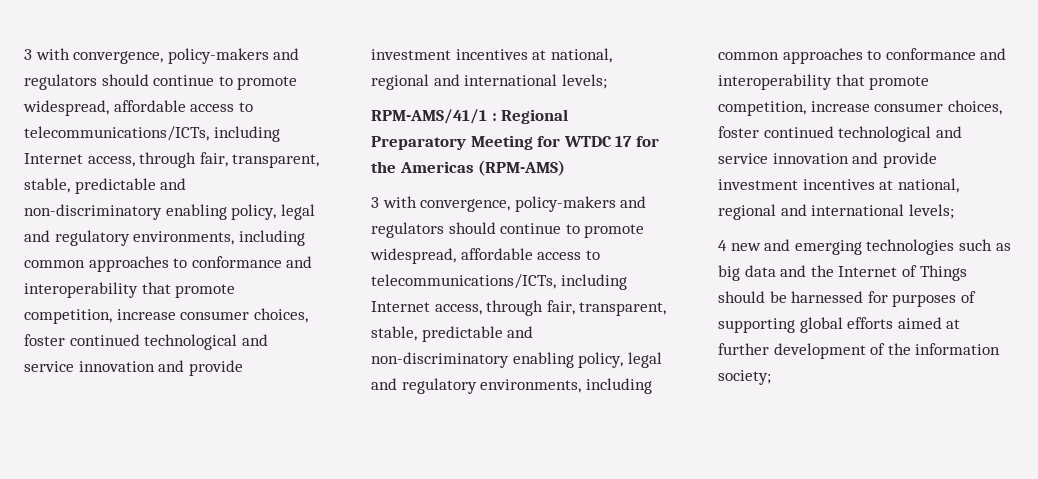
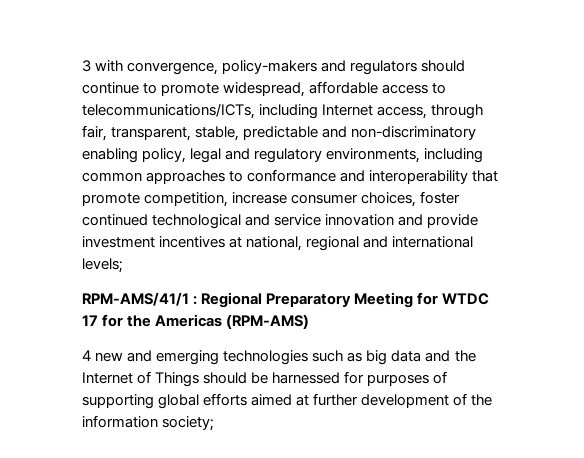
[371,196,647,212] [371,222,645,238] [370,248,600,264] [371,274,627,290] [371,300,667,316] [371,326,534,342] [371,352,662,368] [371,378,652,394] [718,48,1007,64] [718,74,930,90] [718,100,1002,116] [718,126,962,142] [718,152,937,168] [718,178,959,193] [718,204,954,220] // 3 with convergence, policy-makers and regulators should continue to promote widespread, affordable access to telecommunications/ICTs, including Internet access, through fair, transparent, stable, predictable and non-discriminatory enabling policy, legal and regulatory environments, including common approaches to conformance and interoperability that promote competition, increase consumer choices, foster continued technological and service innovation and provide investment incentives at national, regional and international levels; -> (310, 321) none

